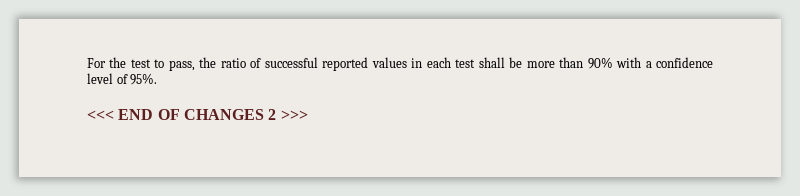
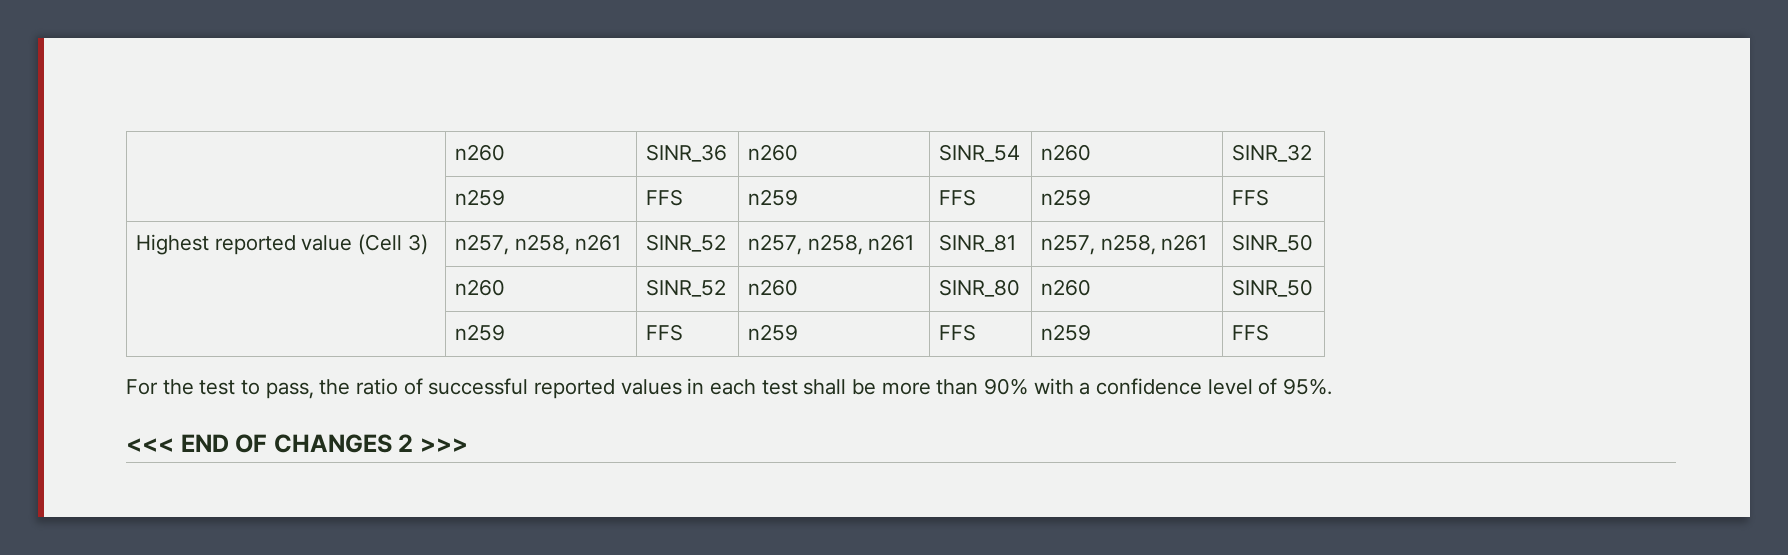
(87, 63) none -> [455,144,506,161] [646,144,728,162] [748,144,799,161] [939,144,1021,162] [1041,144,1092,161] [1232,144,1313,162] [455,189,506,206] [646,189,684,206] [748,189,799,206] [939,189,977,206] [1041,189,1092,206] [1232,189,1270,206] [136,234,428,255] [455,234,622,255] [646,234,727,252] [748,234,915,255] [939,234,1017,252] [1041,234,1208,255] [1232,234,1314,252] [455,279,506,296] [646,279,727,297] [748,279,799,296] [939,279,1021,297] [1041,279,1092,296] [1232,279,1314,297] [455,324,506,341] [646,324,684,341] [748,324,799,341] [939,324,977,341] [1041,324,1092,341] [1232,324,1270,341] | n260 | SINR_36 | n260 | SINR_54 | n260 | SINR_32 // | n259 | FFS | n259 | FFS | n259 | FFS // Highest reported value (Cell 3) | n257, n258, n261 | SINR_52 | n257, n258, n261 | SINR_81 | n257, n258, n261 | SINR_50 // | n260 | SINR_52 | n260 | SINR_80 | n260 | SINR_50 // | n259 | FFS | n259 | FFS | n259 | FFS //

